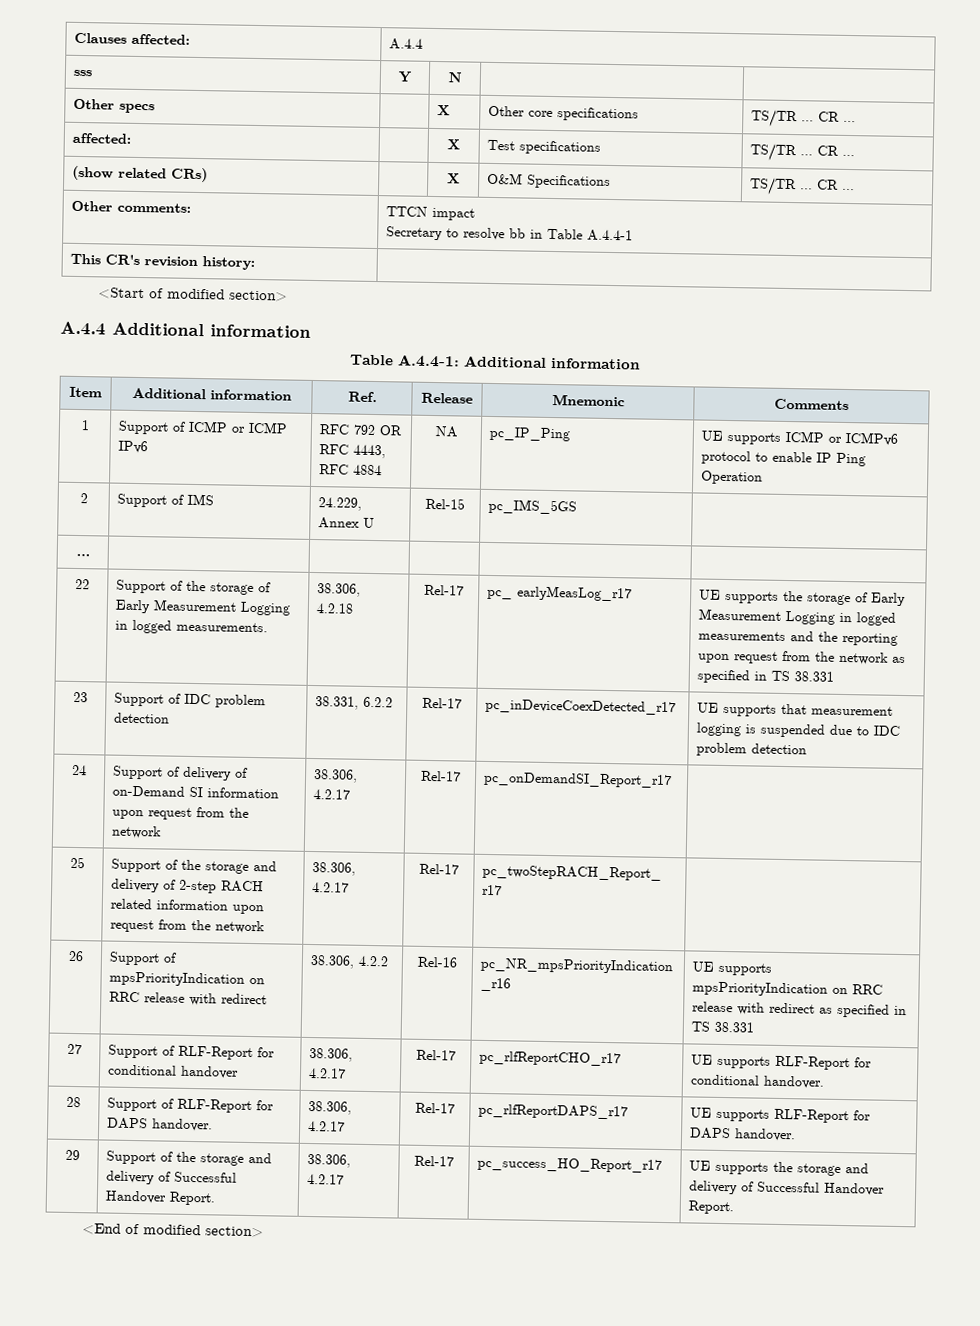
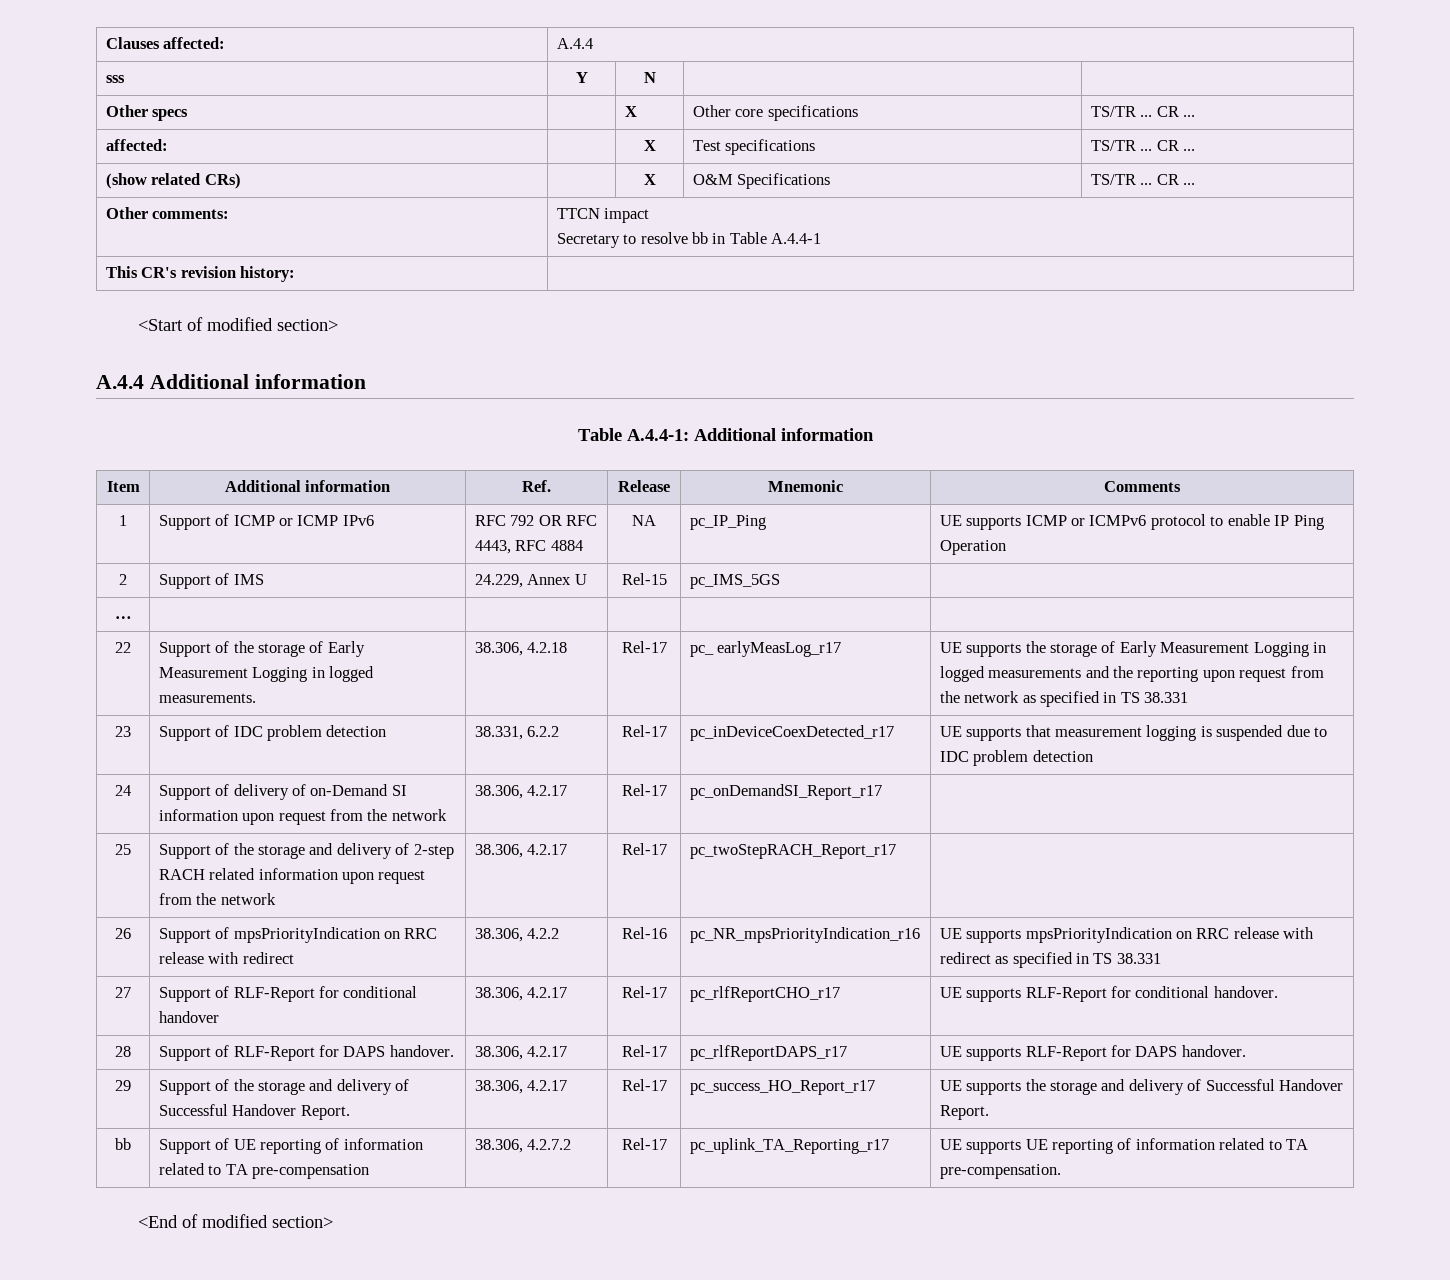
(735, 1207) none -> [115,1138,131,1150] [158,1138,423,1154] [158,1163,369,1179] [474,1139,572,1153] [621,1138,667,1150] [689,1138,889,1154] [939,1138,1309,1154] [939,1164,1061,1179] // bb | Support of UE reporting of information related to TA pre-compensation | 38.306, 4.2.7.2 | Rel-17 | pc_uplink_TA_Reporting_r17 | UE supports UE reporting of information related to TA pre-compensation.

